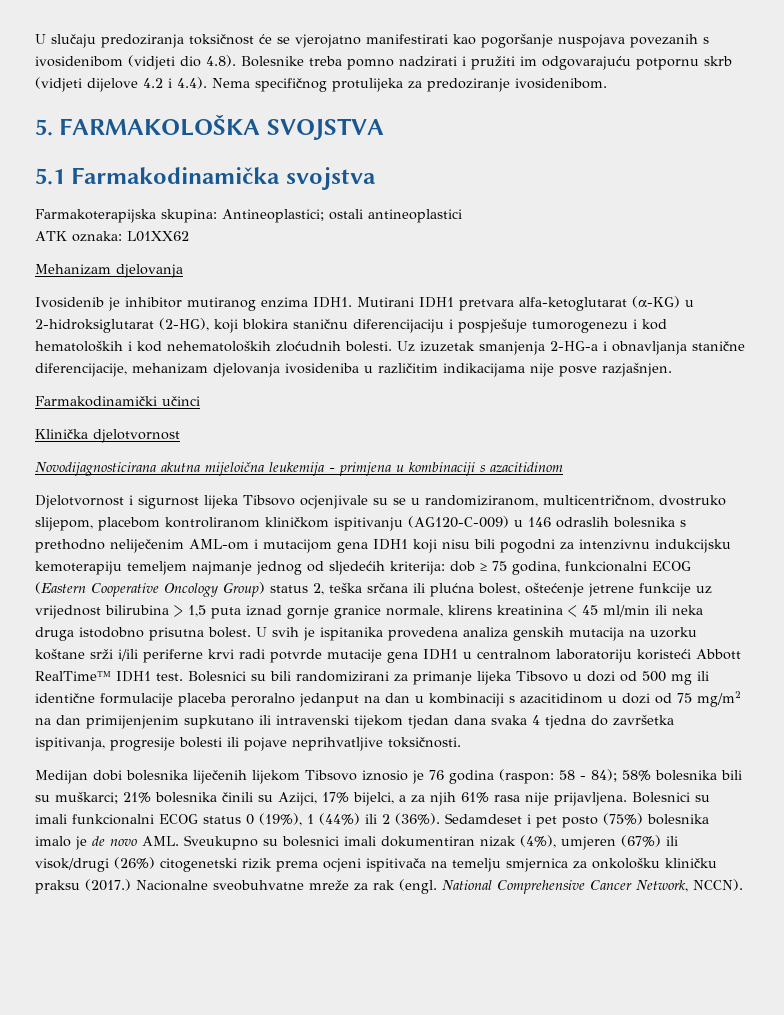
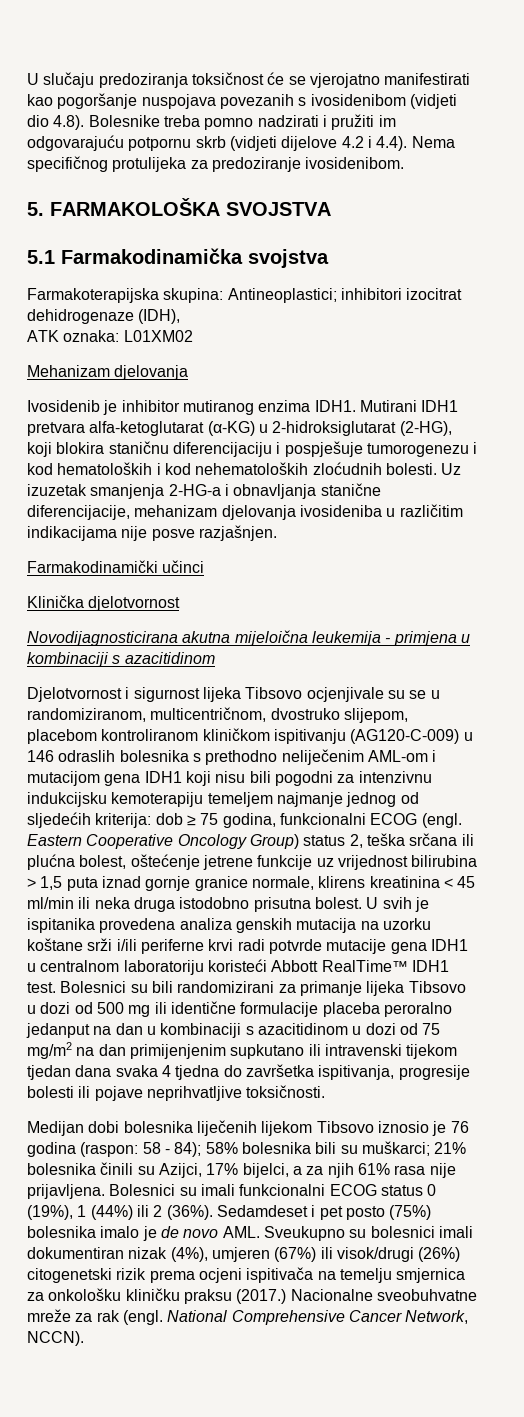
[329,209,462,223] ostali antineoplastici -> [340,288,463,300] [27,309,181,324] inhibitori izocitrat dehidrogenaze (IDH),
[126,231,189,242] L01XX62 -> [123,330,193,342] L01XM02
[35,582,86,594] (Eastern -> [421,813,462,828] [27,834,82,846] (engl. Eastern

